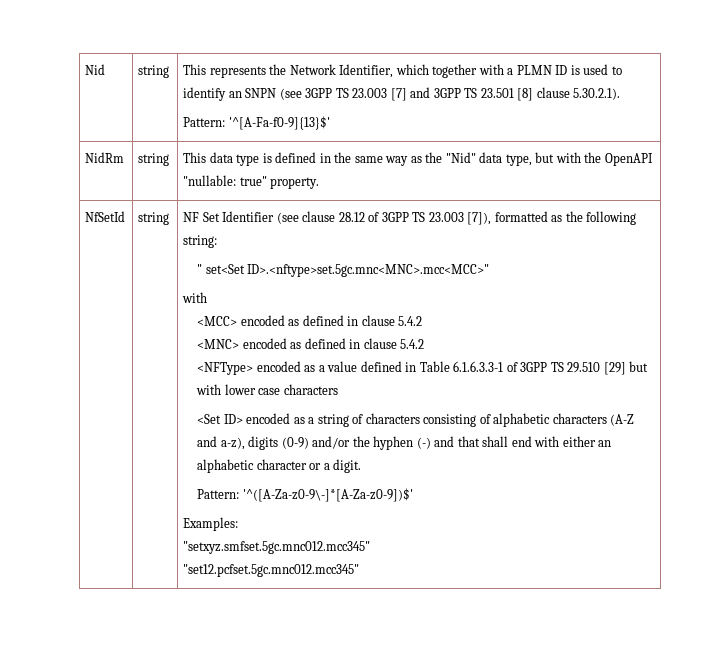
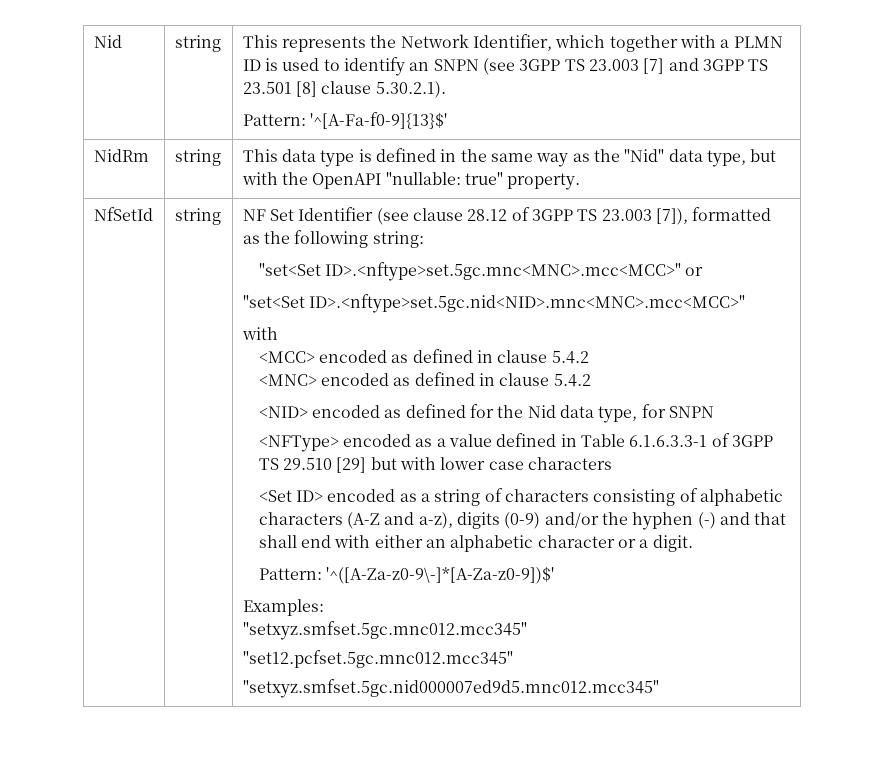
[197,264,245,274] " set<Set -> [258,263,321,276] "set<Set
(490, 270) none -> [685,267,704,276] [242,294,746,313] or // "set<Set ID>.<nftype>set.5gc.nid<NID>.mnc<MNC>.mcc<MCC>"
(425, 344) none -> [258,404,714,423] // <NID> encoded as defined for the Nid data type, for SNPN
(360, 570) none -> [242,679,659,698] // "setxyz.smfset.5gc.nid000007ed9d5.mnc012.mcc345"

